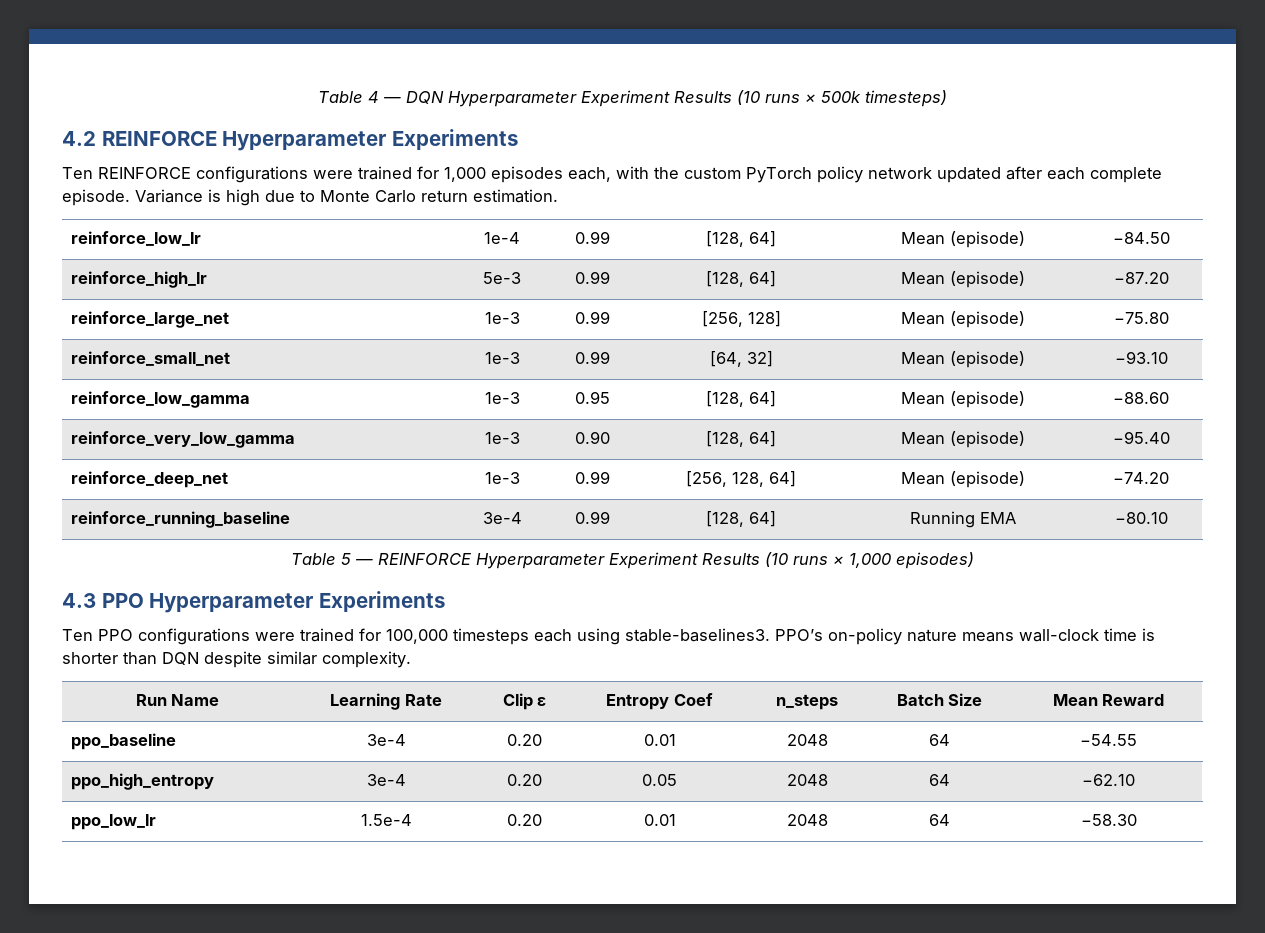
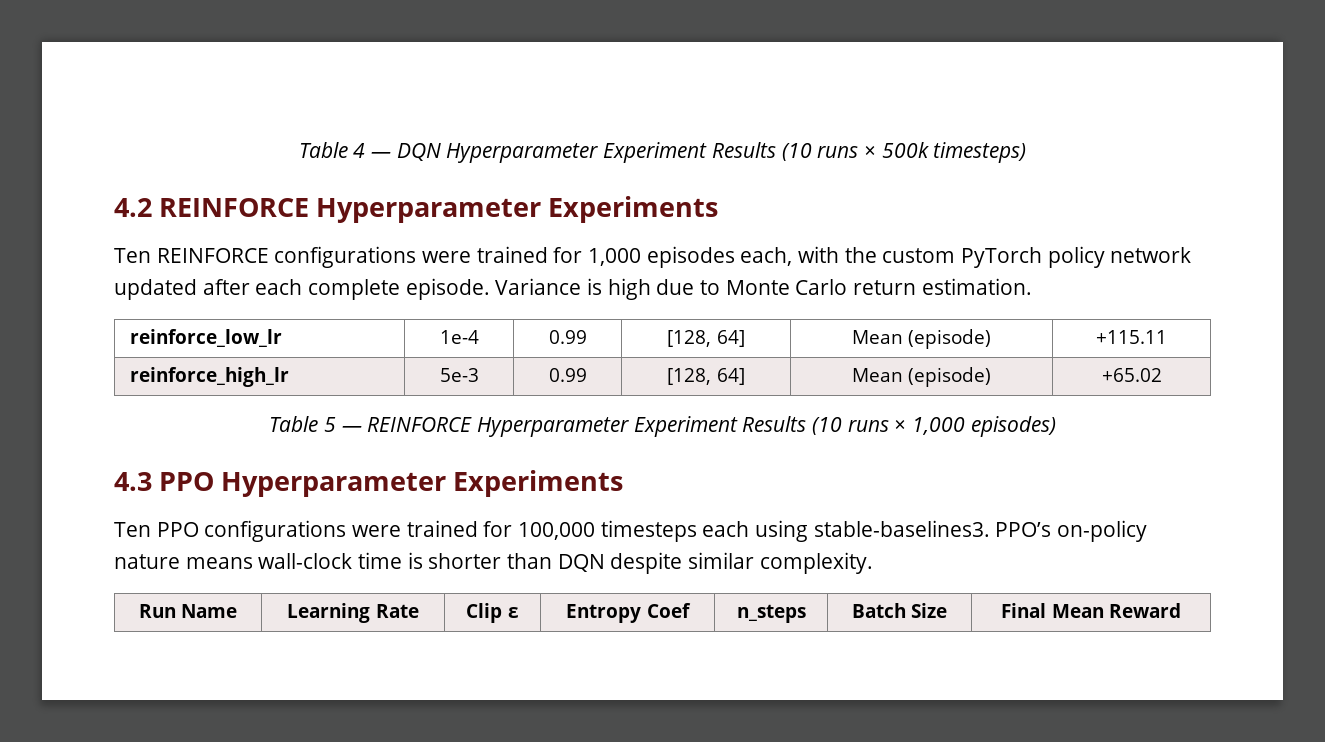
[1112,232,1170,244] −84.50 -> [1096,330,1167,344] +115.11
[1113,272,1169,284] [70,311,229,328] [484,312,520,324] [574,311,610,324] [701,311,781,327] [901,311,1025,328] [1113,312,1169,324] [70,351,230,366] [484,352,520,364] [574,351,610,364] [709,351,773,367] [901,351,1025,368] [1114,351,1168,364] [70,391,250,408] [484,392,520,404] [574,391,610,404] [706,391,776,407] [901,391,1025,408] [1113,392,1169,404] [70,431,295,448] [484,432,520,444] [574,431,610,444] [706,431,776,447] [901,431,1025,448] [1112,431,1170,444] [70,471,228,488] [484,472,520,484] [574,471,610,484] [686,471,796,487] [901,471,1025,488] [1113,472,1169,484] [70,511,290,528] [482,512,522,524] [574,511,610,524] [706,511,776,527] [910,511,1016,528] [1114,512,1168,524] −87.20 // reinforce_large_net | 1e-3 | 0.99 | [256, 128] | Mean (episode) | −75.80 // reinforce_small_net | 1e-3 | 0.99 | [64, 32] | Mean (episode) | −93.10 // reinforce_low_gamma | 1e-3 | 0.95 | [128, 64] | Mean (episode) | −88.60 // reinforce_very_low_gamma | 1e-3 | 0.90 | [128, 64] | Mean (episode) | −95.40 // reinforce_deep_net | 1e-3 | 0.99 | [256, 128, 64] | Mean (episode) | −74.20 // reinforce_running_baseline | 3e-4 | 0.99 | [128, 64] | Running EMA | −80.10 -> [1101,368,1162,382] +65.02
(983, 699) none -> [1001,603,1047,618] Final
[70,733,176,750] [366,734,406,746] [507,734,542,746] [643,734,676,746] [786,734,828,746] [929,734,950,746] [1080,734,1137,746] [70,773,214,790] [366,774,406,786] [507,774,542,786] [642,774,677,786] [786,774,828,786] [929,774,950,786] [1082,774,1135,786] [70,814,156,830] [360,814,412,826] [507,814,542,826] [643,814,676,826] [786,814,828,826] [929,814,950,826] [1080,814,1137,826] // ppo_baseline | 3e-4 | 0.20 | 0.01 | 2048 | 64 | −54.55 // ppo_high_entropy | 3e-4 | 0.20 | 0.05 | 2048 | 64 | −62.10 // ppo_low_lr | 1.5e-4 | 0.20 | 0.01 | 2048 | 64 | −58.30 -> (1181, 610) none

